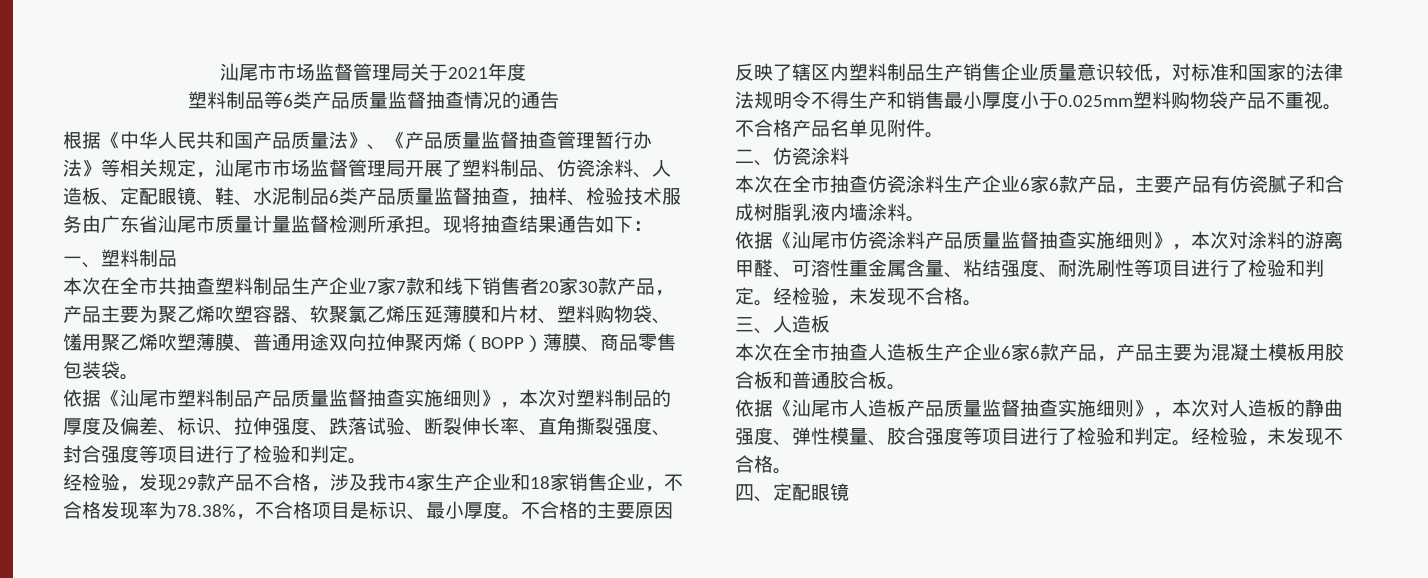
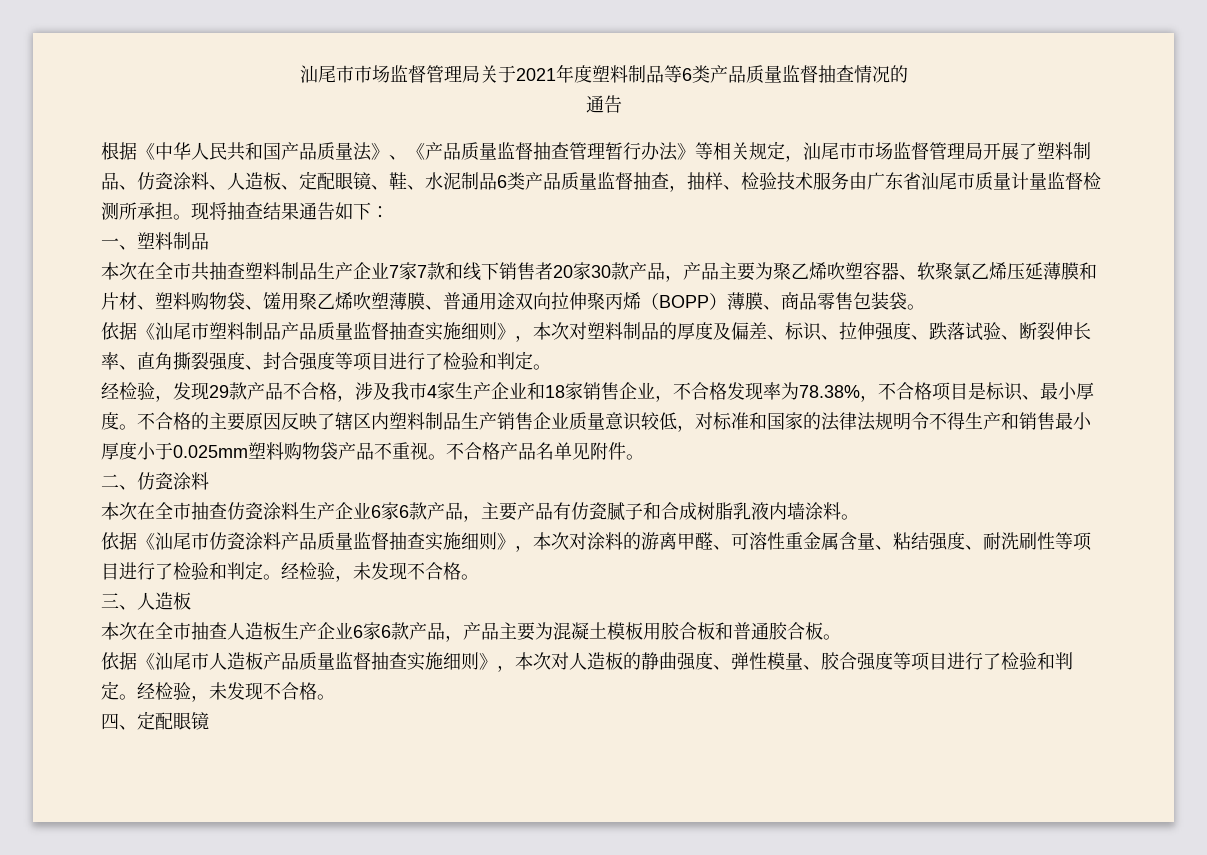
(526, 72) // -> (592, 74) none
(521, 100) none -> (908, 74) //

